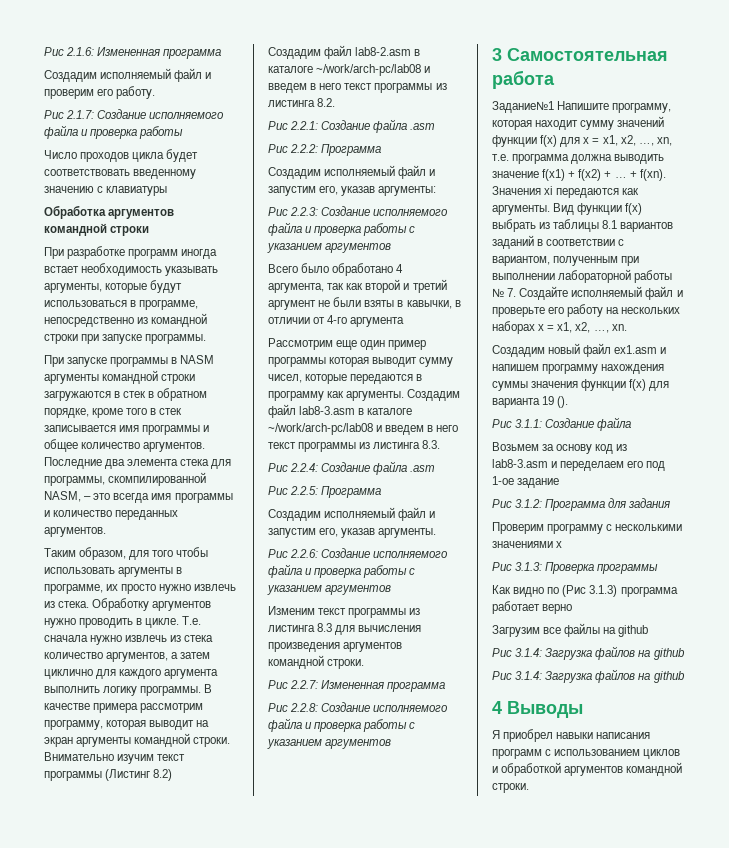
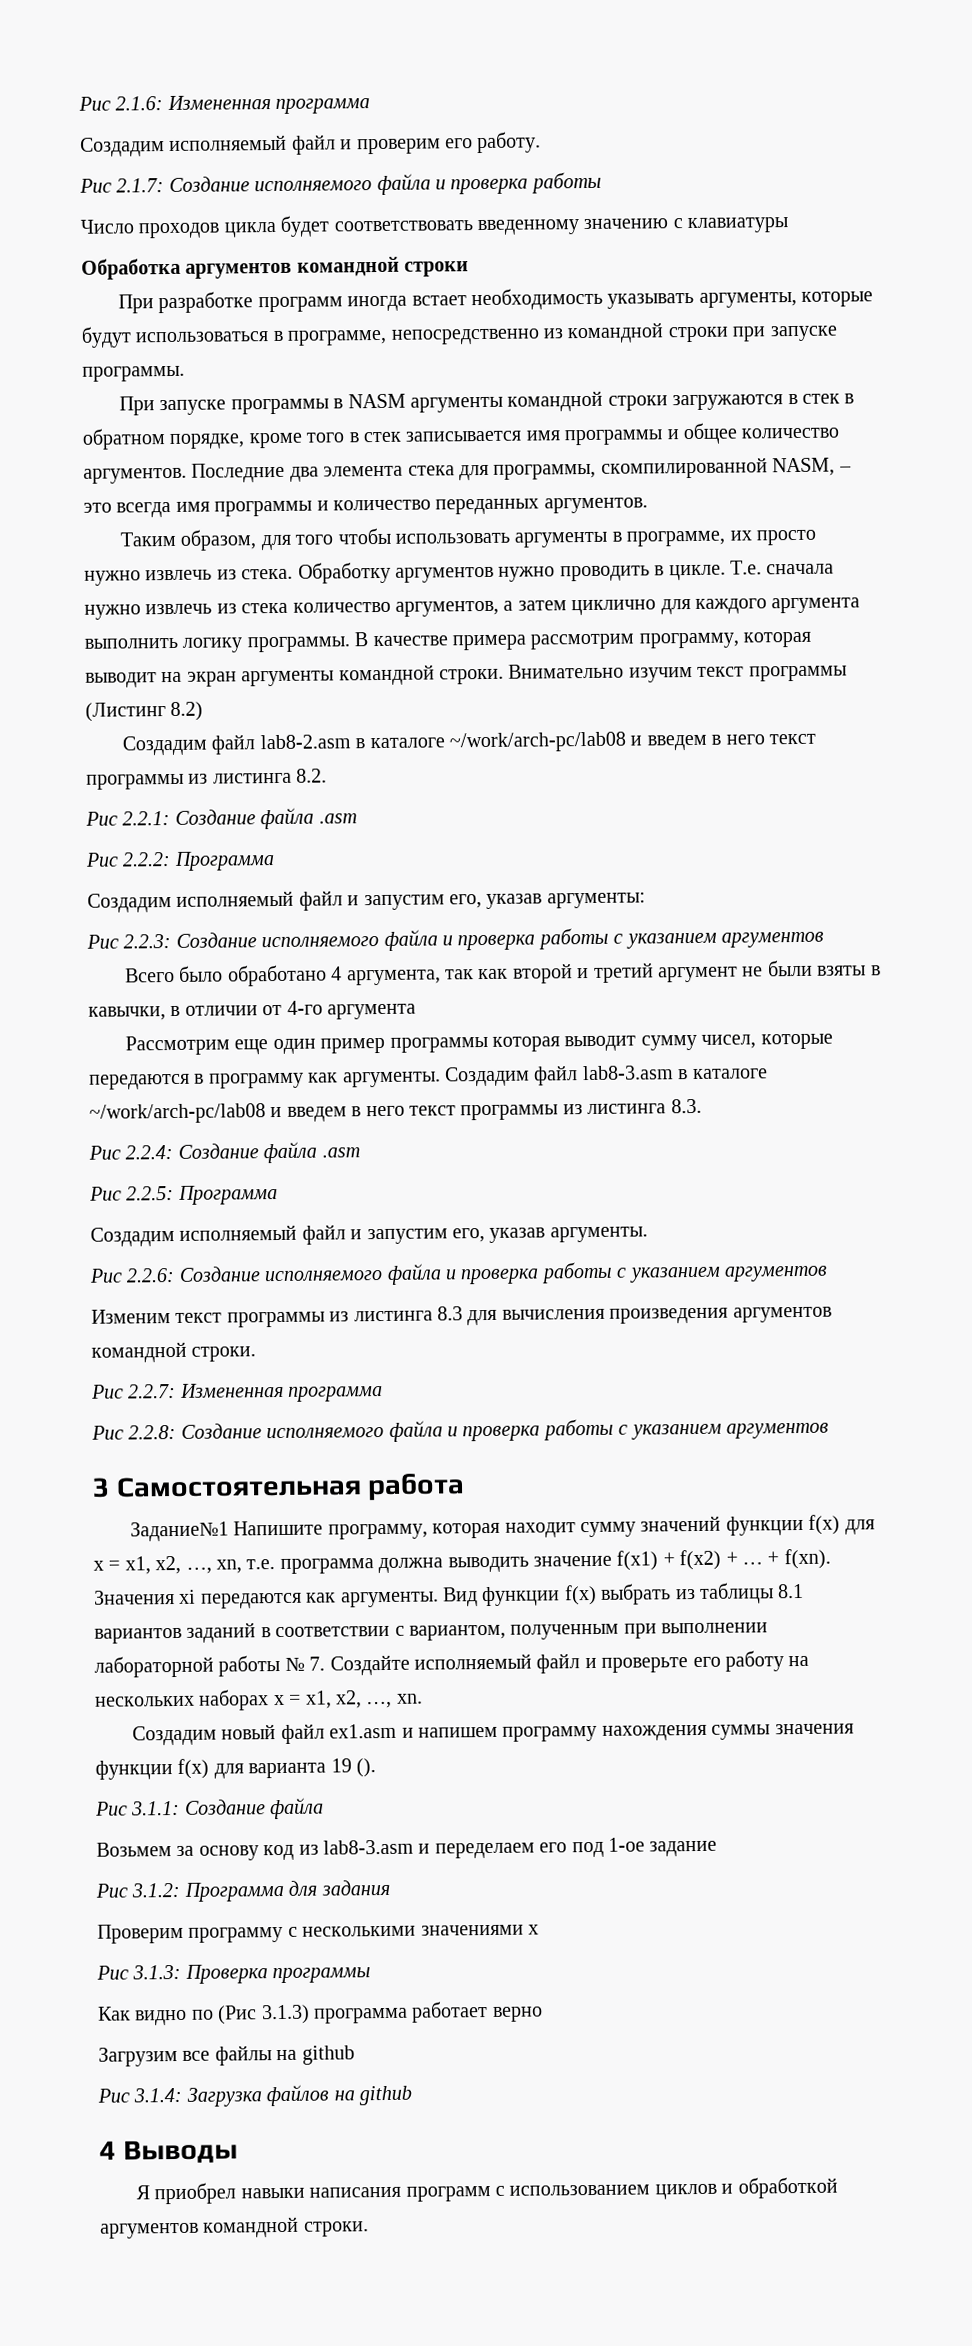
[492,669,685,683] // Рис 3.1.4: Загрузка файлов на github -> (412, 2095) none

